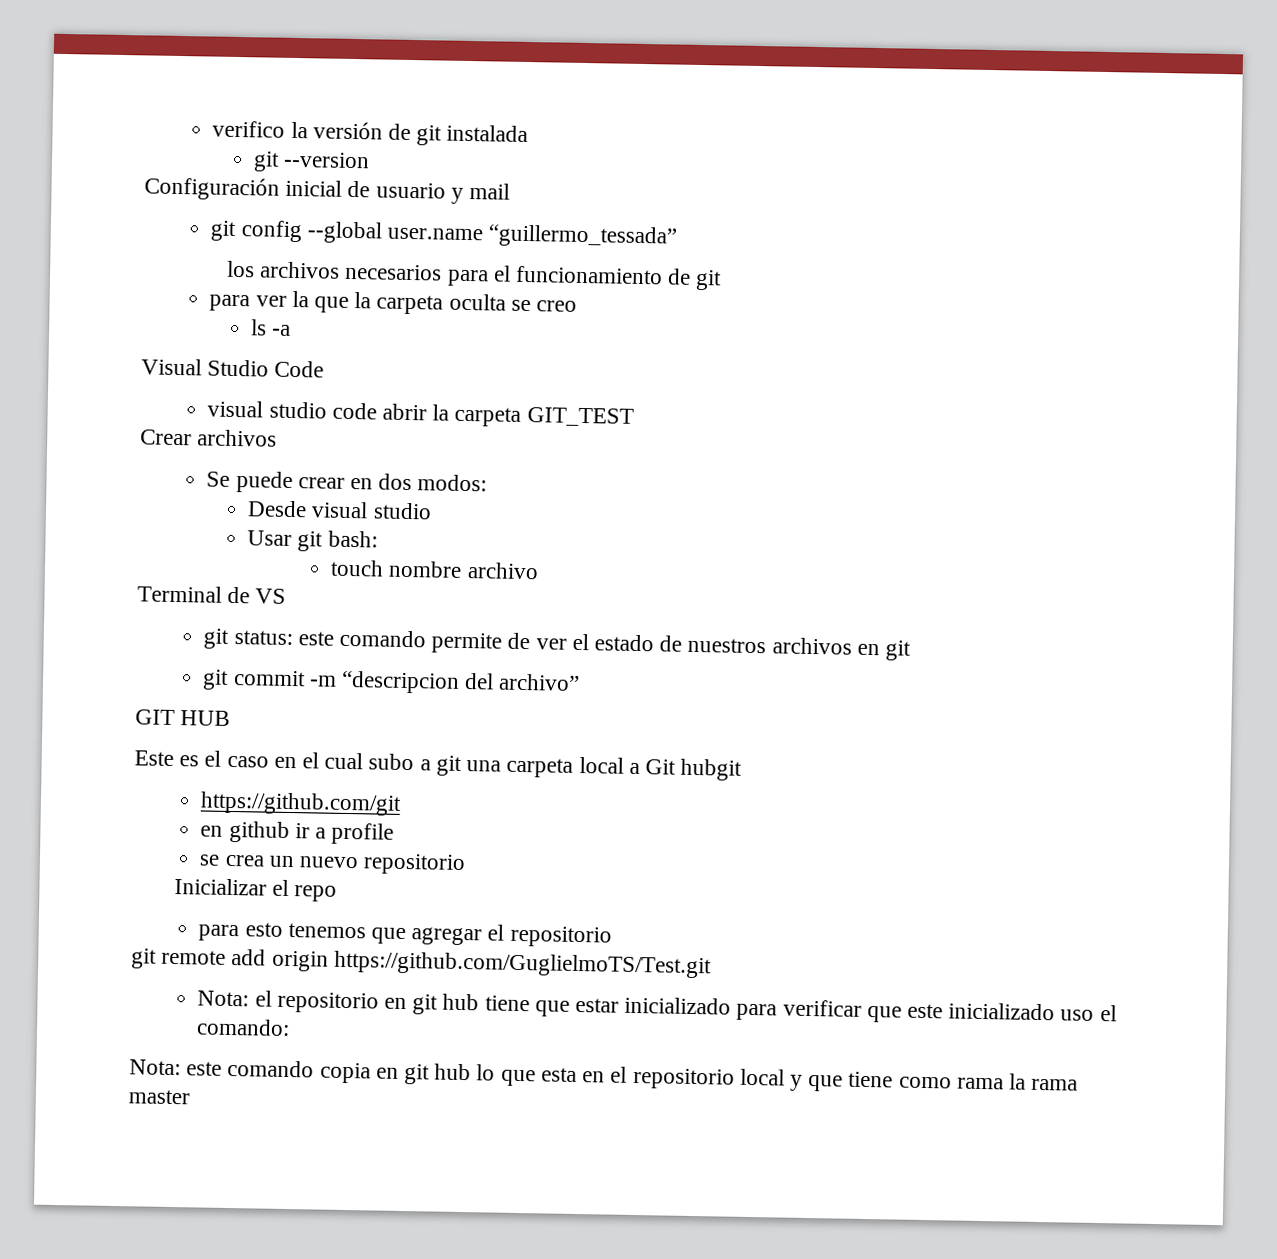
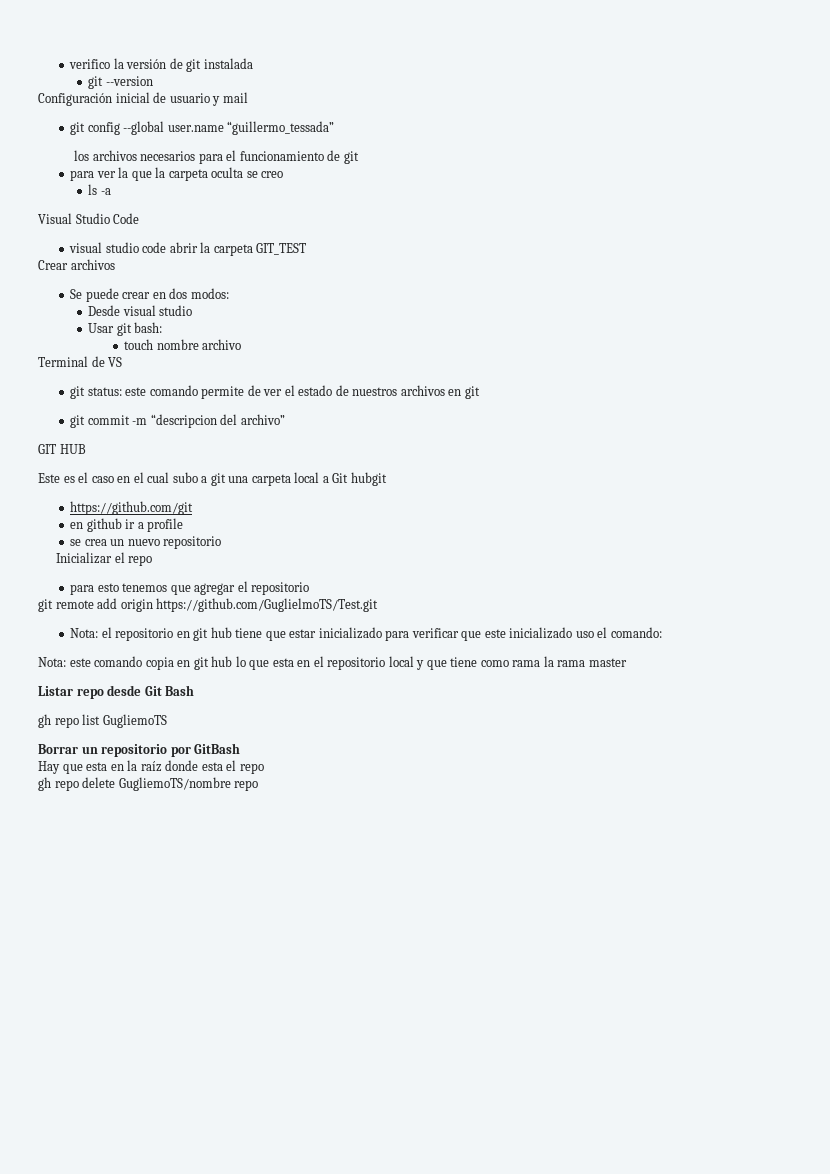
(190, 1097) none -> [38,685,195,699] [38,714,167,728] [38,743,241,757] [38,760,264,774] [38,777,259,791] // Listar repo desde Git Bash // gh repo list GugliemoTS // Borrar un repositorio por GitBash // Hay que esta en la raíz donde esta el repo // gh repo delete GugliemoTS/nombre repo

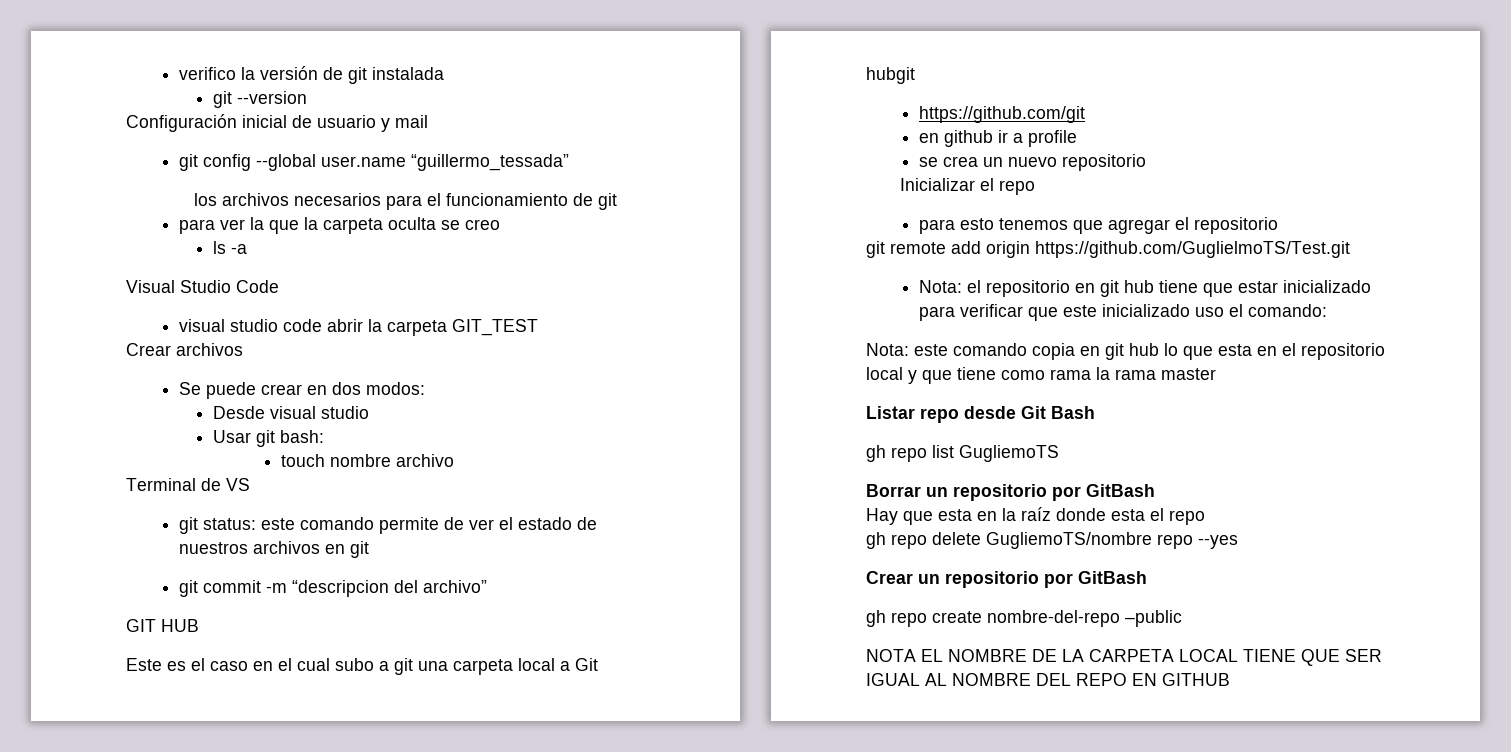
(259, 785) none -> [1198,535,1238,549] [866,571,1147,588] [866,610,1182,627] [866,649,1382,666] [866,673,1230,686] --yes // Crear un repositorio por GitBash // gh repo create nombre-del-repo –public // NOTA EL NOMBRE DE LA CARPETA LOCAL TIENE QUE SER IGUAL AL NOMBRE DEL REPO EN GITHUB

